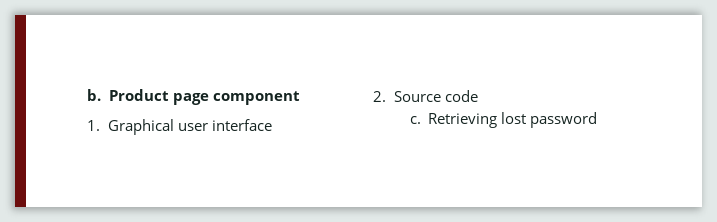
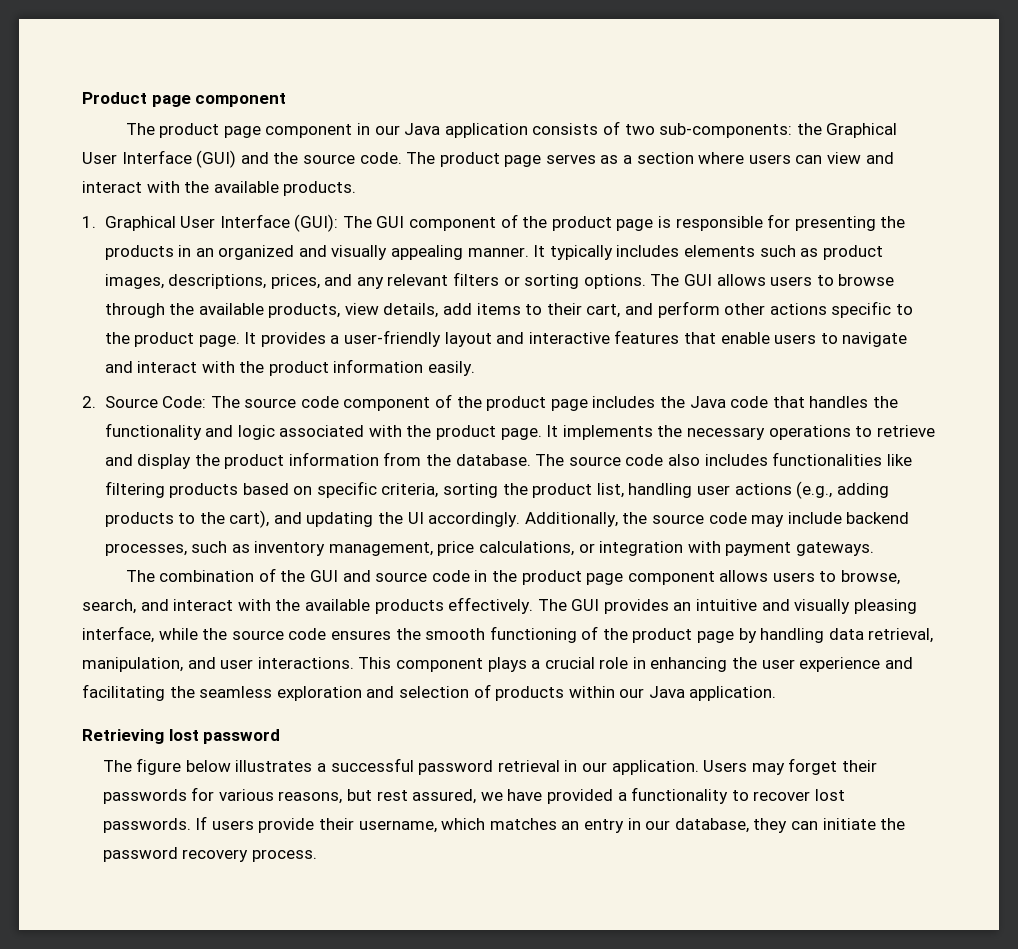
[87,89,101,101] b. -> (82, 98) none
[87,119,272,135] [373,90,478,102] [409,112,598,128] 1. Graphical user interface // 2. Source code // c. Retrieving lost password -> [125,121,898,138] [82,150,894,168] [82,181,357,196] [82,214,906,232] [104,245,883,260] [104,272,895,289] [104,301,913,318] [104,330,908,347] [104,359,476,376] [82,394,898,411] [104,423,935,440] [104,452,912,469] [104,481,889,499] [104,510,910,528] [104,541,874,556] [125,568,901,585] [82,597,917,614] [82,626,934,643] [82,657,913,672] [82,684,777,701] [82,729,281,744] [102,758,877,775] [102,787,845,804] [102,816,906,833] [102,847,317,862] The product page component in our Java application consists of two sub-components: the Graphical User Interface (GUI) and the source code. The product page serves as a section where users can view and interact with the available products. // 1. Graphical User Interface (GUI): The GUI component of the product page is responsible for presenting the products in an organized and visually appealing manner. It typically includes elements such as product images, descriptions, prices, and any relevant filters or sorting options. The GUI allows users to browse through the available products, view details, add items to their cart, and perform other actions specific to the product page. It provides a user-friendly layout and interactive features that enable users to navigate and interact with the product information easily. // 2. Source Code: The source code component of the product page includes the Java code that handles the functionality and logic associated with the product page. It implements the necessary operations to retrieve and display the product information from the database. The source code also includes functionalities like filtering products based on specific criteria, sorting the product list, handling user actions (e.g., adding products to the cart), and updating the UI accordingly. Additionally, the source code may include backend processes, such as inventory management, price calculations, or integration with payment gateways. // The combination of the GUI and source code in the product page component allows users to browse, search, and interact with the available products effectively. The GUI provides an intuitive and visually pleasing interface, while the source code ensures the smooth functioning of the product page by handling data retrieval, manipulation, and user interactions. This component plays a crucial role in enhancing the user experience and facilitating the seamless exploration and selection of products within our Java application. // Retrieving lost password // The figure below illustrates a successful password retrieval in our application. Users may forget their passwords for various reasons, but rest assured, we have provided a functionality to recover lost passwords. If users provide their username, which matches an entry in our database, they can initiate the password recovery process.

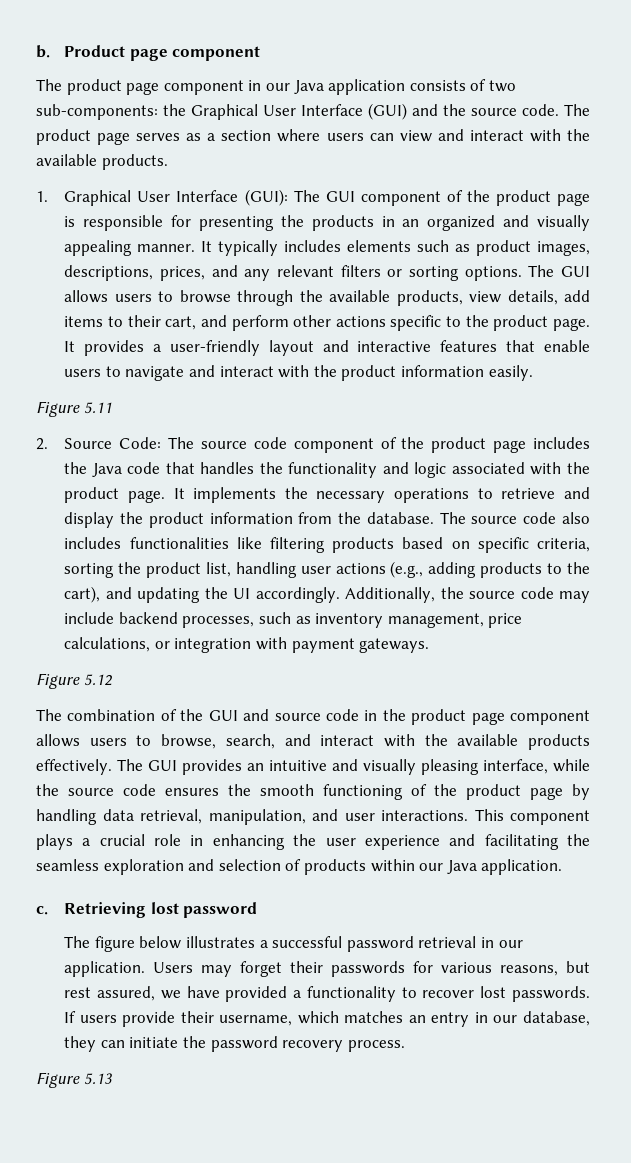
(82, 98) none -> [36,45,50,58] b.
(476, 368) none -> [36,401,112,417] // Figure 5.11
(874, 549) none -> [36,673,112,689] // Figure 5.12
(777, 693) none -> [36,906,48,915] c.
(317, 855) none -> [36,1072,112,1088] // Figure 5.13

